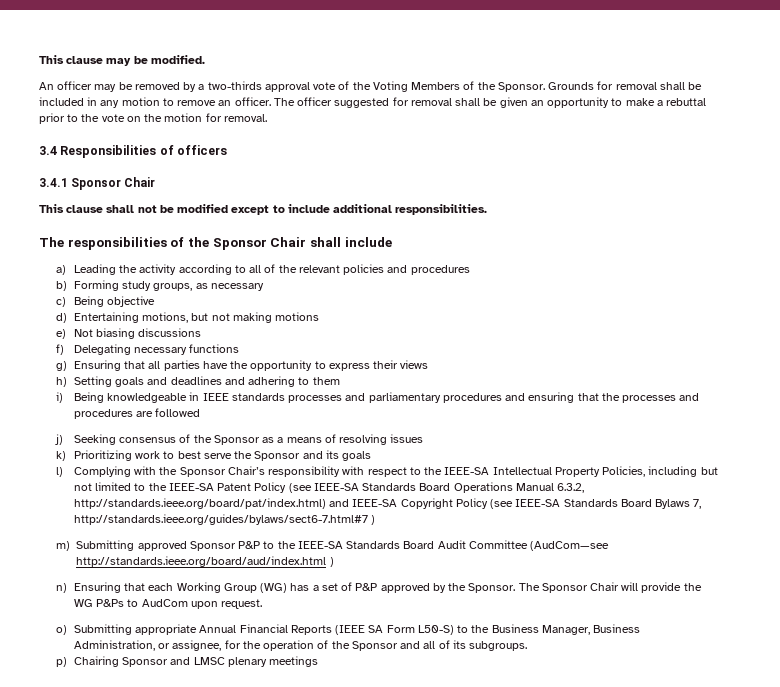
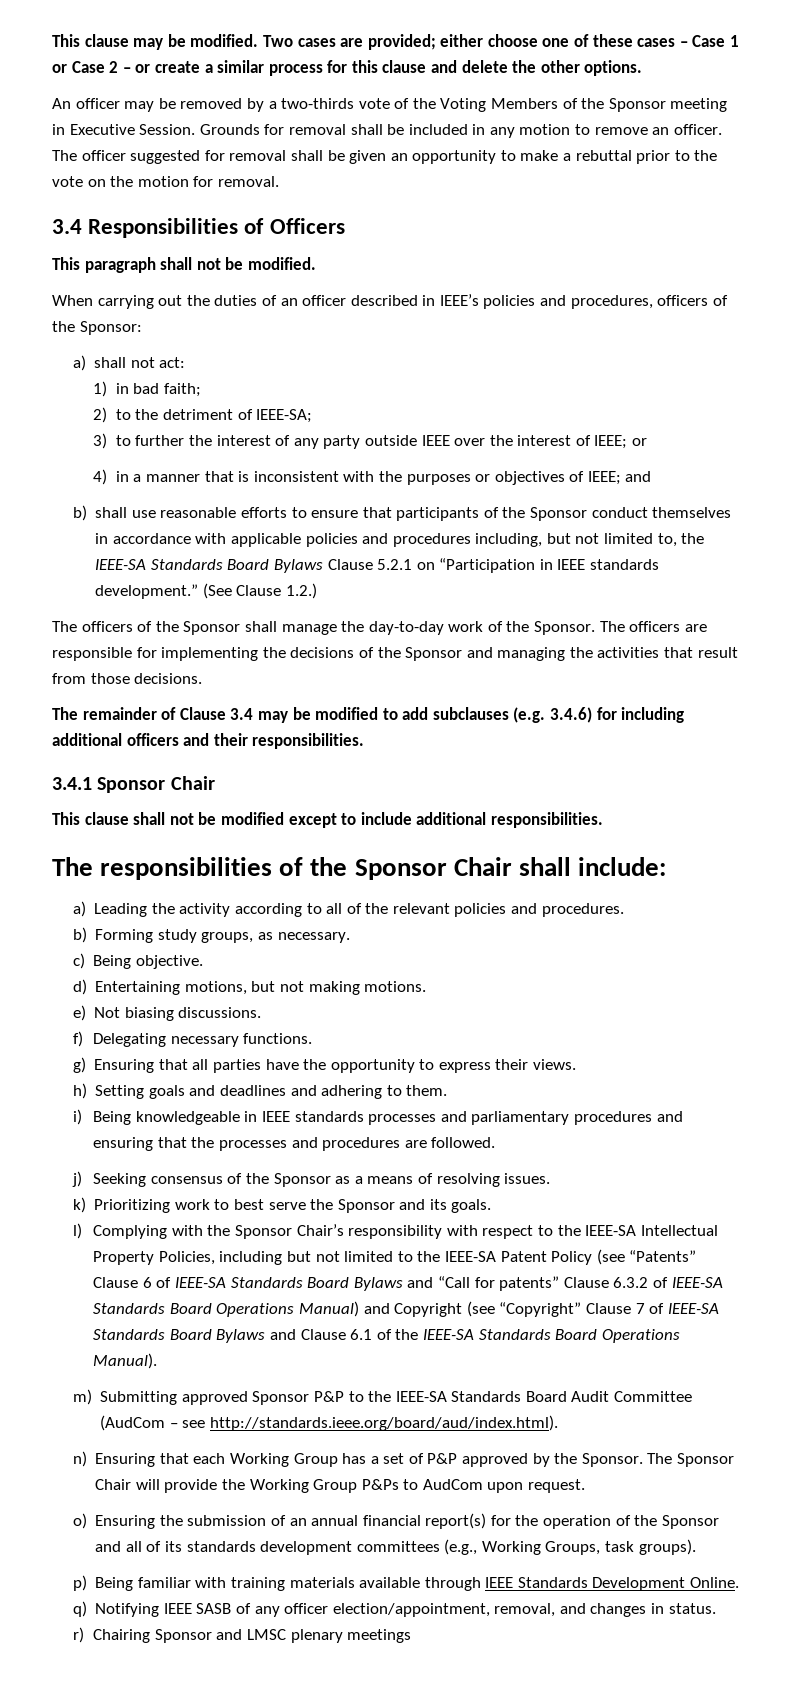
(205, 59) none -> [262,34,740,50] [52,60,643,76] Two cases are provided; either choose one of these cases – Case 1 or Case 2 – or create a similar process for this clause and delete the other options.
[264,82,310,92] approval -> (355, 103) none
[497,82,545,92] Sponsor. -> [608,98,728,112] [52,124,196,135] Sponsor meeting in Executive Session.
[177,145,228,155] officers -> [269,218,345,234] [52,257,316,273] [52,294,728,309] [52,321,142,335] [72,355,186,371] [93,381,201,397] [93,407,313,423] [93,433,648,449] [93,469,652,485] [72,505,732,521] [95,533,705,547] [95,558,660,573] [95,583,317,599] [52,621,707,635] [52,647,738,661] [52,673,203,684] [52,707,685,723] [52,733,365,749] Officers // This paragraph shall not be modified. // When carrying out the duties of an officer described in IEEE’s policies and procedures, officers of the Sponsor: // a) shall not act: // 1) in bad faith; // 2) to the detriment of IEEE-SA; // 3) to further the interest of any party outside IEEE over the interest of IEEE; or // 4) in a manner that is inconsistent with the purposes or objectives of IEEE; and // b) shall use reasonable efforts to ensure that participants of the Sponsor conduct themselves in accordance with applicable policies and procedures including, but not limited to, the IEEE-SA Standards Board Bylaws Clause 5.2.1 on “Participation in IEEE standards development.” (See Clause 1.2.) // The officers of the Sponsor shall manage the day-to-day work of the Sponsor. The officers are responsible for implementing the decisions of the Sponsor and managing the activities that result from those decisions. // The remainder of Clause 3.4 may be modified to add subclauses (e.g. 3.4.6) for including additional officers and their responsibilities.
[344,237,392,247] include -> [578,857,667,876] include:
[410,265,470,275] procedures -> [541,903,624,917] procedures.
[210,283,264,291] necessary -> [277,932,350,943] necessary.
[107,296,156,307] objective -> [135,955,203,969] objective.
[275,312,320,321] motions -> [364,981,427,992] motions.
[138,328,202,337] discussions -> [178,1007,262,1018] discussions.
[189,344,240,353] functions -> [243,1033,313,1044] functions.
[400,360,429,369] views -> [533,1059,577,1070] views.
[312,377,340,385] them -> [406,1085,448,1096] them.
[155,408,201,417] followed -> [431,1137,496,1148] followed.
[390,434,424,443] issues -> [504,1173,551,1184] issues.
[342,451,372,461] goals -> [451,1199,492,1213] goals.
[313,482,585,493] [73,498,702,509] [73,514,376,525] IEEE-SA Standards Board Operations Manual 6.3.2, http://standards.ieee.org/board/pat/index.html) and IEEE-SA Copyright Policy (see IEEE-SA Standards Board Bylaws 7, http://standards.ieee.org/guides/bylaws/sect6-7.html#7 ) -> [629,1250,697,1262] [93,1276,723,1291] [93,1301,719,1317] [93,1329,680,1343] [93,1353,158,1369] “Patents” Clause 6 of IEEE-SA Standards Board Bylaws and “Call for patents” Clause 6.3.2 of IEEE-SA Standards Board Operations Manual) and Copyright (see “Copyright” Clause 7 of IEEE-SA Standards Board Bylaws and Clause 6.1 of the IEEE-SA Standards Board Operations Manual).
[530,541,610,551] [76,556,334,567] (AudCom—see http://standards.ieee.org/board/aud/index.html ) -> [100,1415,558,1431] (AudCom – see http://standards.ieee.org/board/aud/index.html).
[260,583,288,593] (WG) -> (338, 1460) none
[73,599,93,607] WG -> [249,1479,358,1493] Working Group
[73,624,641,635] [73,640,222,651] Submitting appropriate Annual Financial Reports (IEEE SA Form L50-S) to the Business Manager, Business Administration, or assignee, -> [95,1513,487,1529] Ensuring the submission of an annual financial report(s)
[469,641,528,651] [56,657,68,667] subgroups. // p) -> [186,1539,696,1555] [72,1575,740,1591] [72,1601,716,1617] [72,1627,84,1643] standards development committees (e.g., Working Groups, task groups). // p) Being familiar with training materials available through IEEE Standards Development Online. // q) Notifying IEEE SASB of any officer election/appointment, removal, and changes in status. // r)

